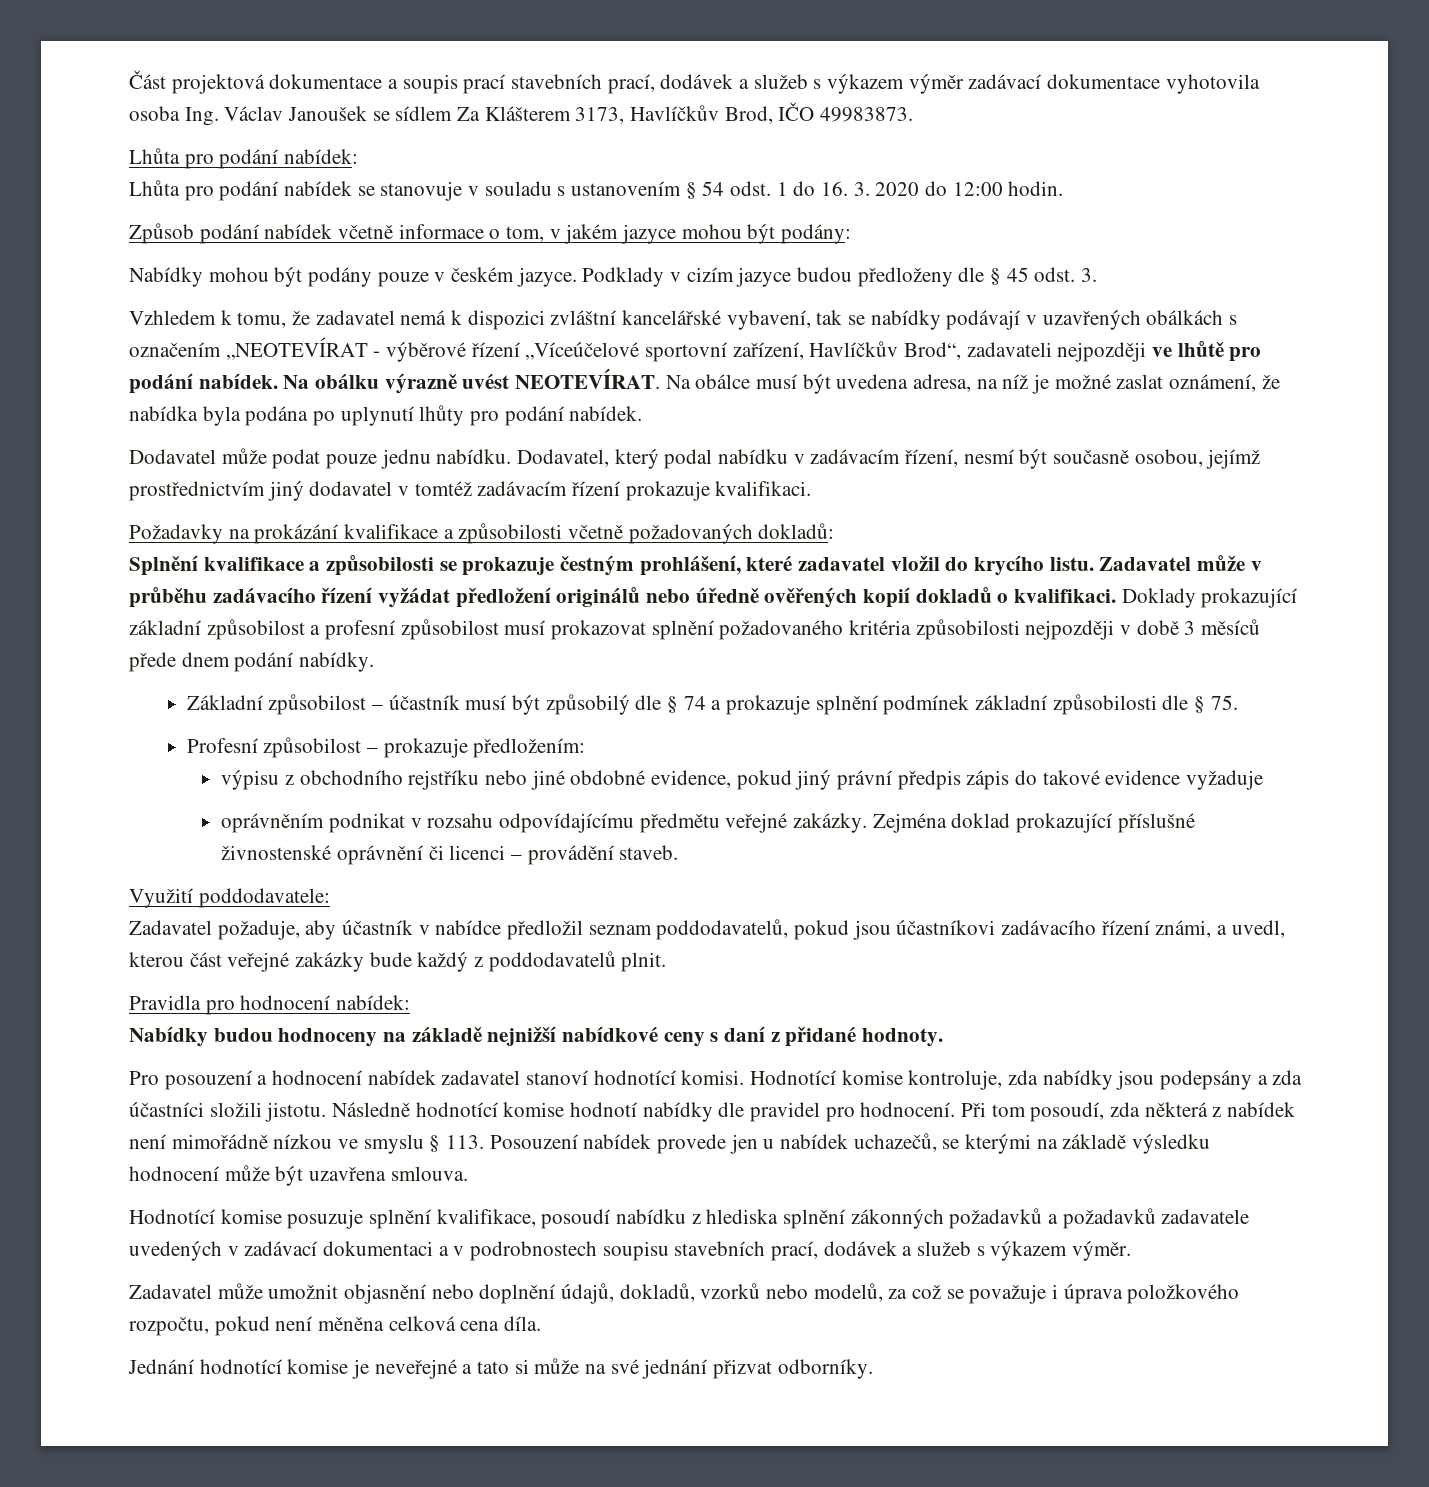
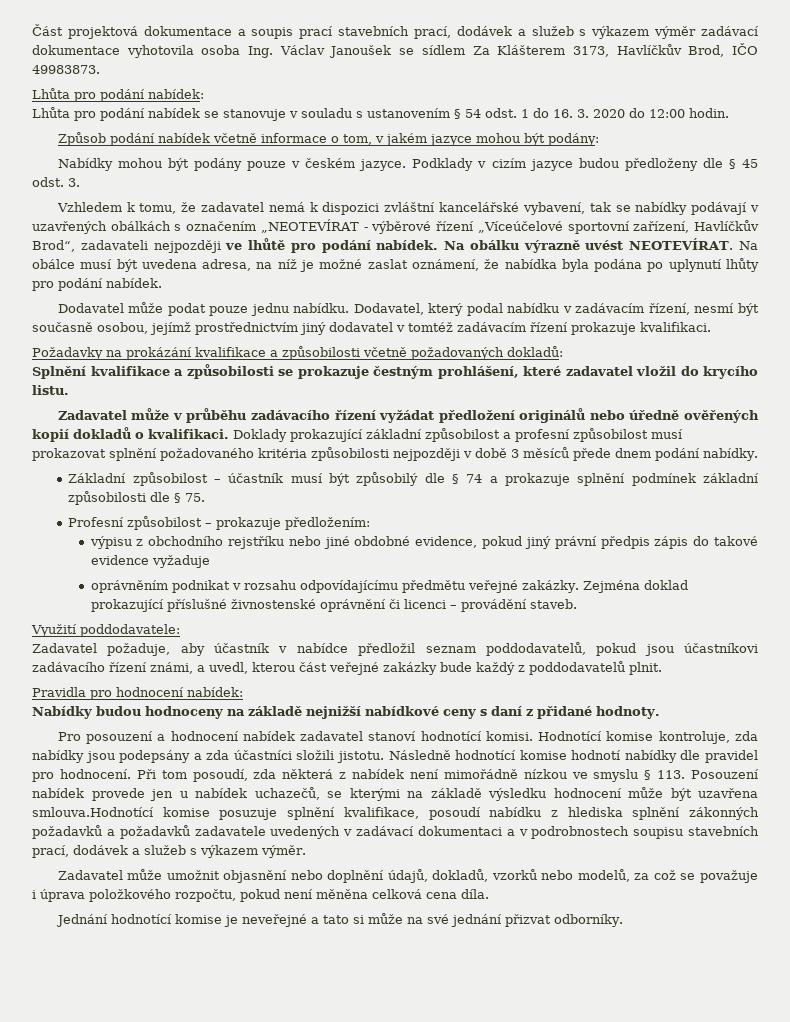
(1094, 564) none -> (69, 390) //
[390,1166,468,1181] [129,1209,215,1224] smlouva. // Hodnotící -> [32,807,154,817] smlouva.Hodnotící

